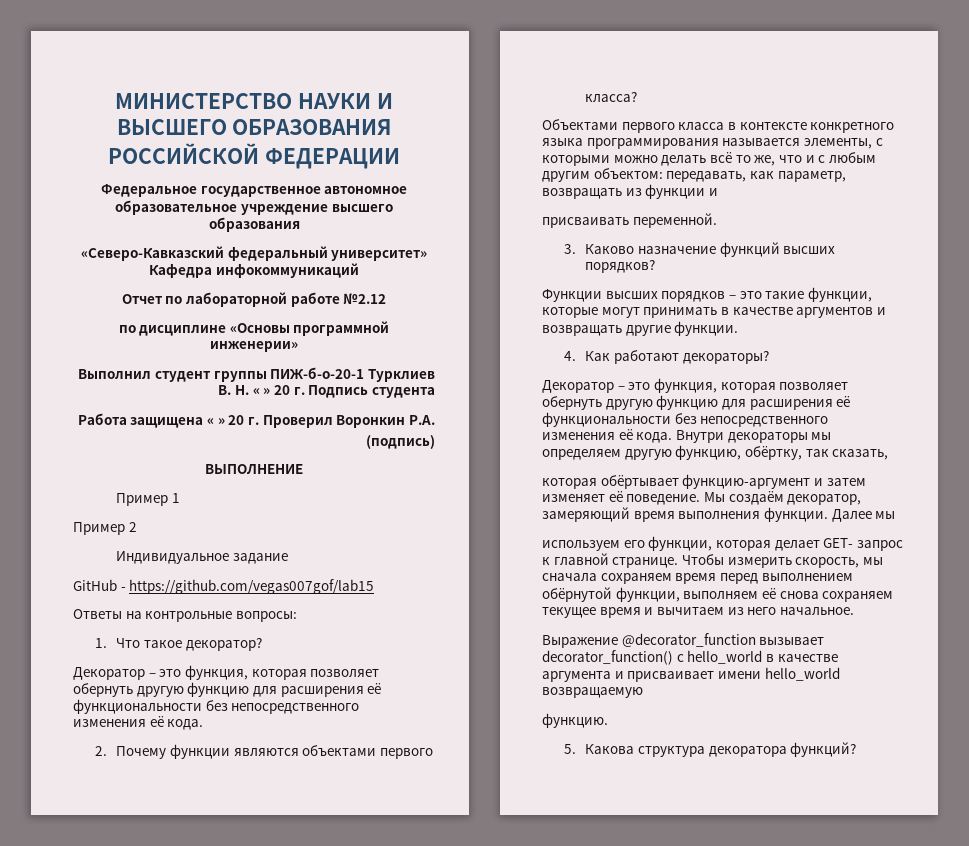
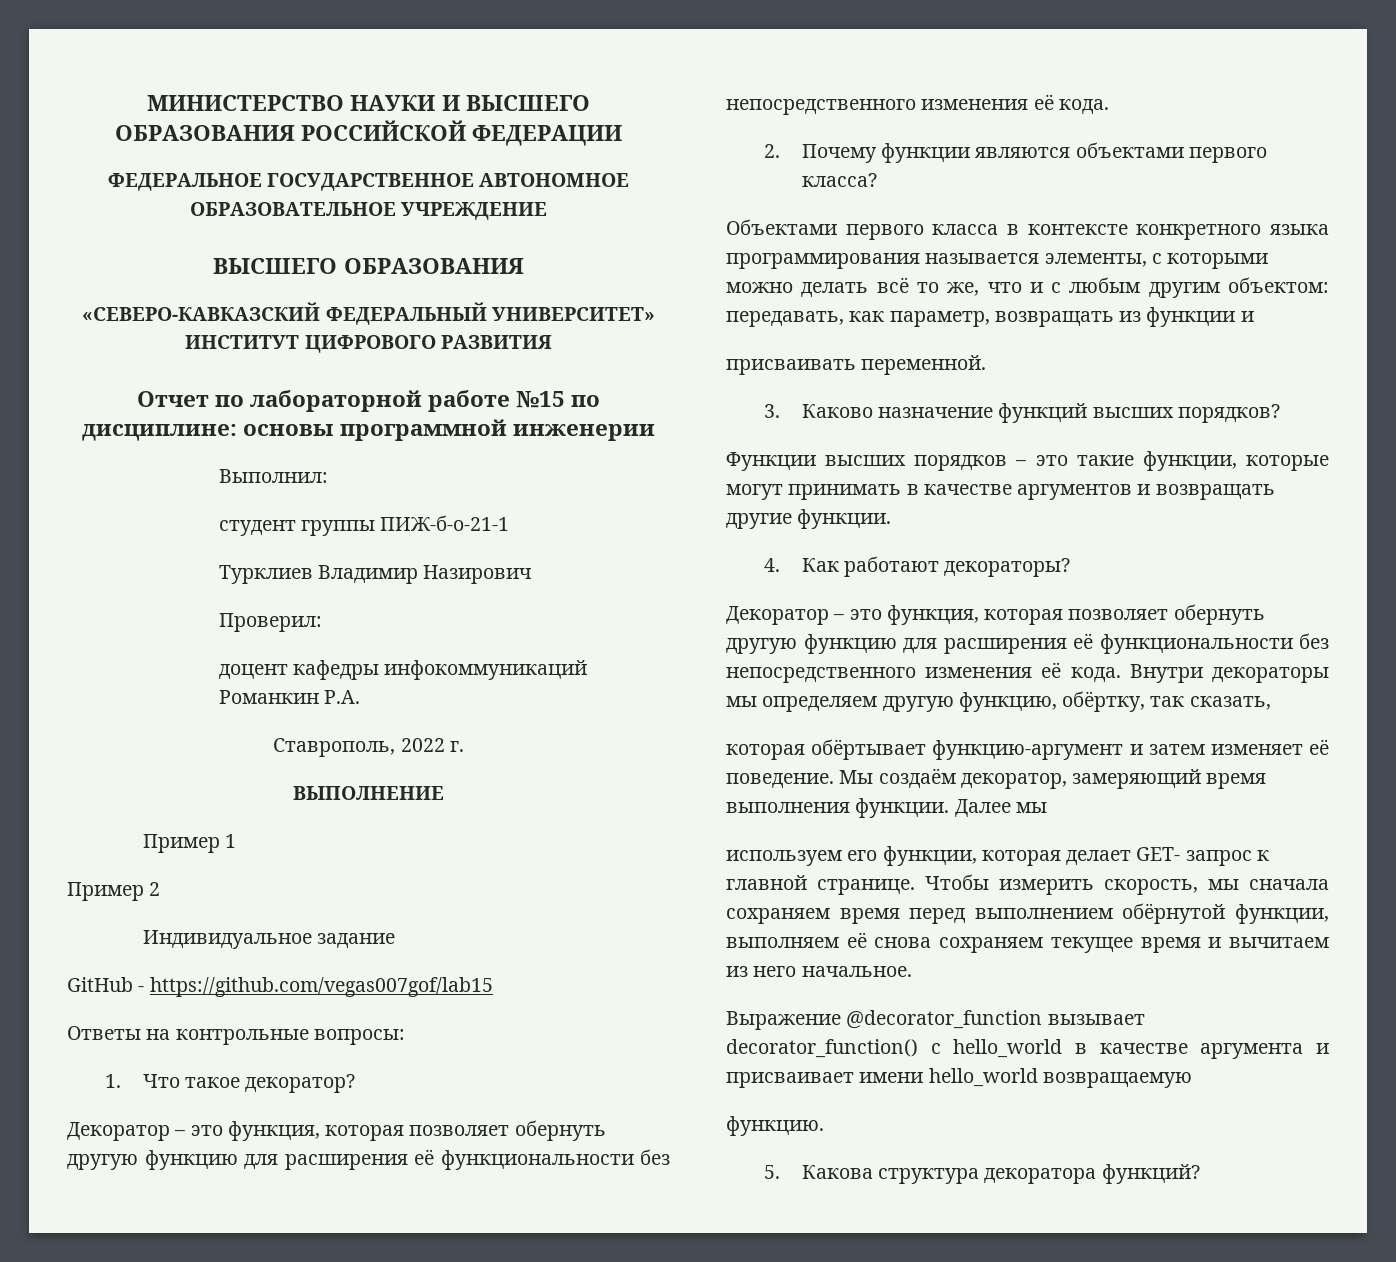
[100,184,408,197] [115,200,393,215] [208,217,300,232] [80,246,428,261] [149,263,359,278] [121,292,387,307] [118,321,390,336] [210,341,298,352] [78,367,435,382] [218,385,436,398] [77,413,436,428] [366,435,435,449] Федеральное государственное автономное образовательное учреждение высшего образования // «Северо-Кавказский федеральный университет» Кафедра инфокоммуникаций // Отчет по лабораторной работе №2.12 // по дисциплине «Основы программной инженерии» // Выполнил студент группы ПИЖ-б-о-20-1 Турклиев В. Н. « » 20 г. Подпись студента // Работа защищена « » 20 г. Проверил Воронкин Р.А. // (подпись) -> [107,173,630,191] [189,202,548,220] [213,258,524,274] [82,302,655,325] [185,335,552,353] [136,390,601,412] [82,419,655,441] [218,469,328,483] [218,515,510,536] [218,565,533,584] [218,613,322,632] [218,660,588,680] [218,690,361,704] [273,738,464,757] ФЕДЕРАЛЬНОЕ ГОСУДАРСТВЕННОЕ АВТОНОМНОЕ ОБРАЗОВАТЕЛЬНОЕ УЧРЕЖДЕНИЕ // ВЫСШЕГО ОБРАЗОВАНИЯ // «СЕВЕРО-КАВКАЗСКИЙ ФЕДЕРАЛЬНЫЙ УНИВЕРСИТЕТ» ИНСТИТУТ ЦИФРОВОГО РАЗВИТИЯ // Отчет по лабораторной работе №15 по дисциплине: основы программной инженерии // Выполнил: // студент группы ПИЖ-б-о-21-1 // Турклиев Владимир Назирович // Проверил: // доцент кафедры инфокоммуникаций Романкин Р.А. // Ставрополь, 2022 г.

